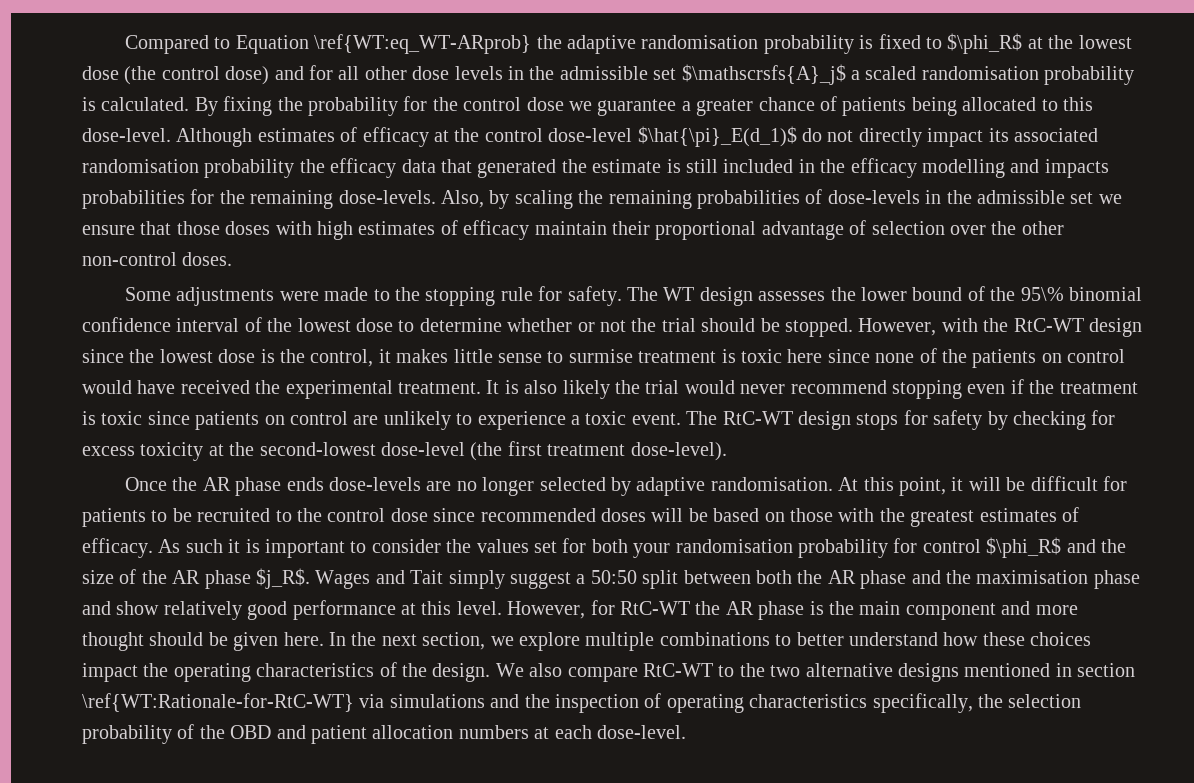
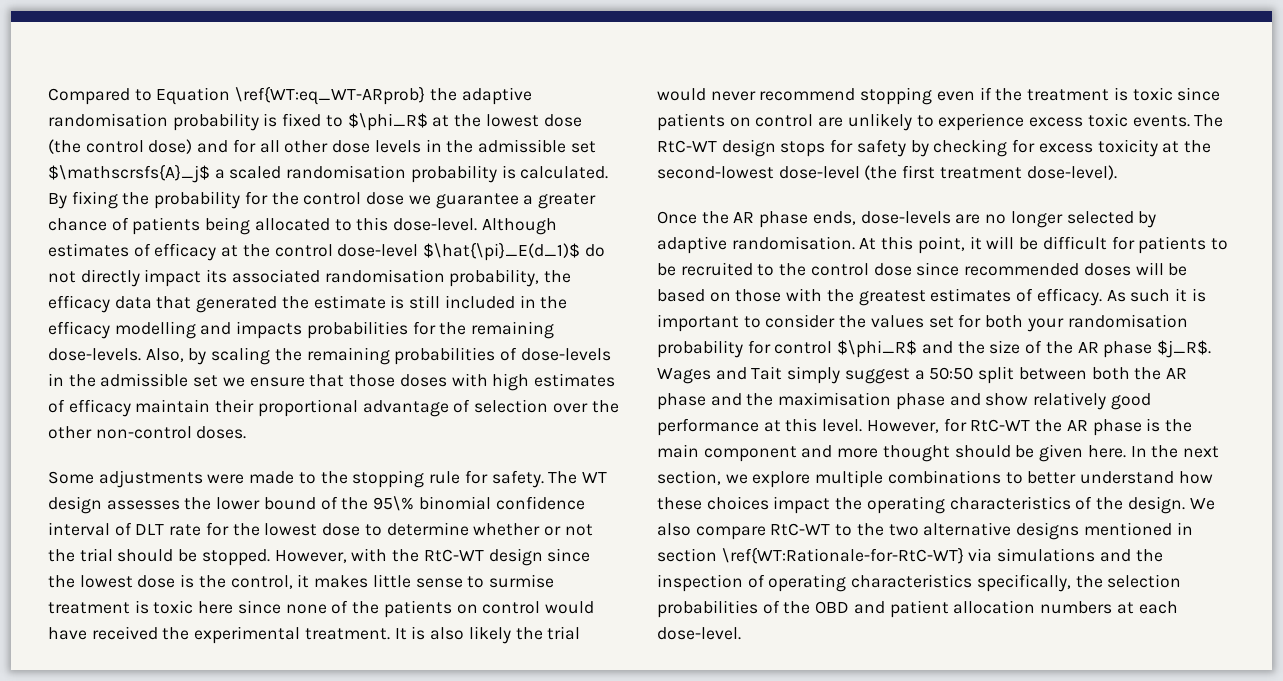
[204,159,295,178] probability -> [449,269,540,287] probability,
(262, 324) none -> [135,522,229,536] DLT rate for
[570,411,681,425] a toxic event. -> [1029,113,1190,127] excess toxic events.
[286,477,324,491] ends -> [812,211,856,225] ends,
[82,725,172,744] probability -> [657,600,758,618] probabilities

